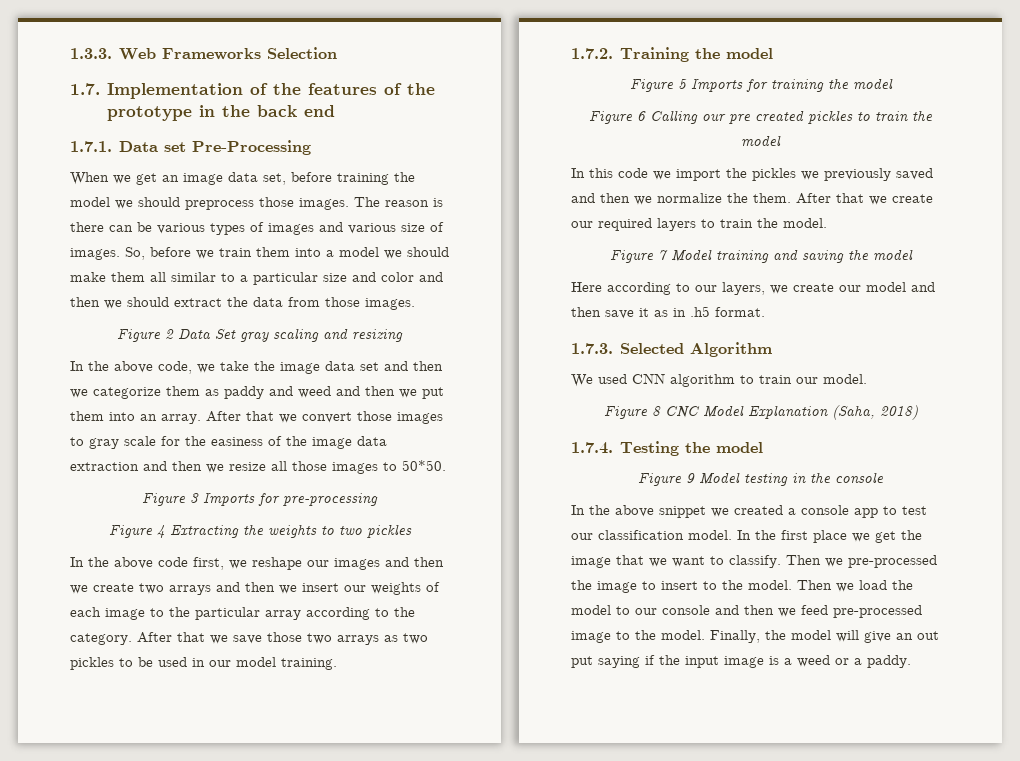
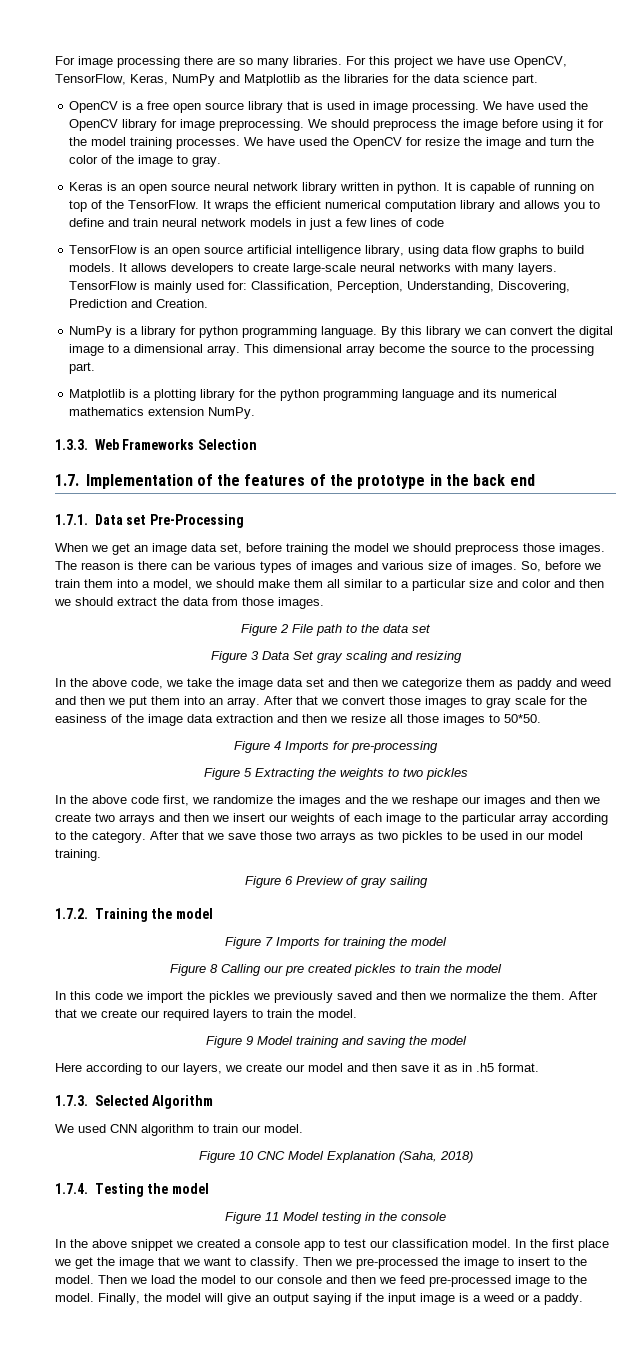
(70, 53) none -> [55,56,567,68] [55,74,538,86] [69,101,589,113] [69,119,605,131] [69,137,595,149] [69,155,222,167] [69,182,595,194] [69,200,601,212] [69,218,445,230] [69,245,585,257] [69,263,558,275] [69,281,571,293] [69,299,209,308] [69,326,614,338] [69,344,595,356] [69,362,96,374] [69,389,558,401] [69,407,256,419] For image processing there are so many libraries. For this project we have use OpenCV, TensorFlow, Keras, NumPy and Matplotlib as the libraries for the data science part. // OpenCV is a free open source library that is used in image processing. We have used the OpenCV library for image preprocessing. We should preprocess the image before using it for the model training processes. We have used the OpenCV for resize the image and turn the color of the image to gray. // Keras is an open source neural network library written in python. It is capable of running on top of the TensorFlow. It wraps the efficient numerical computation library and allows you to define and train neural network models in just a few lines of code // TensorFlow is an open source artificial intelligence library, using data flow graphs to build models. It allows developers to create large-scale neural networks with many layers. TensorFlow is mainly used for: Classification, Perception, Understanding, Discovering, Prediction and Creation. // NumPy is a library for python programming language. By this library we can convert the digital image to a dimensional array. This dimensional array become the source to the processing part. // Matplotlib is a plotting library for the python programming language and its numerical mathematics extension NumPy. //
[339,247,379,257] model -> [153,579,192,590] model,
(174, 334) none -> [292,624,431,636] [210,651,259,663] File path to the data set // Figure 3
[190,493,199,503] 3 -> [274,741,281,750] 4
[156,525,165,538] 4 -> [243,768,252,777] 5
(247, 564) none -> [213,795,408,807] randomize the images and the we
(337, 664) none -> [244,876,428,888] // Figure 6 Preview of gray sailing
[677,79,687,89] 5 -> [265,937,273,946] 7
[637,111,646,121] 6 -> [210,964,218,973] 8
[657,250,668,260] 7 -> [245,1036,253,1045] 9
[651,406,661,416] 8 -> [238,1151,254,1160] 10
[686,473,695,483] 9 -> [265,1212,279,1221] 11
[917,631,939,640] [571,656,593,668] out put -> [273,1293,309,1305] output

